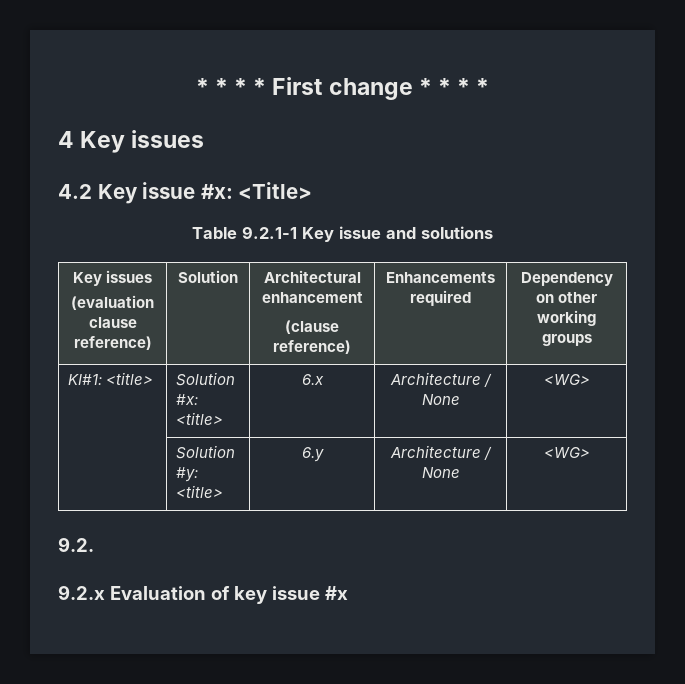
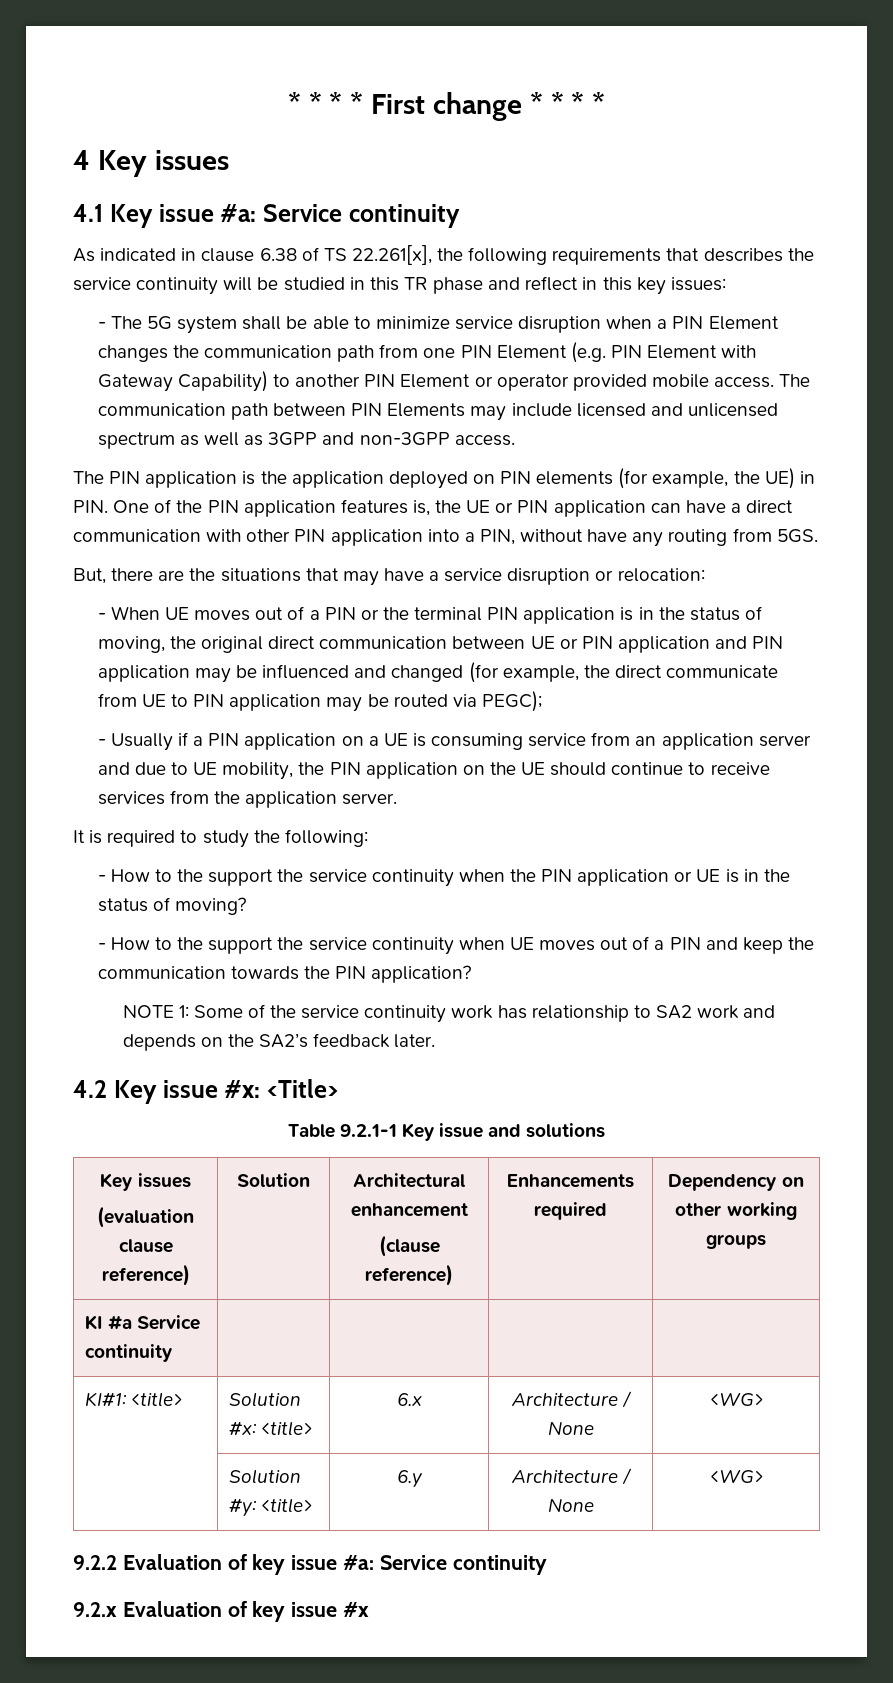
(205, 139) none -> [73,204,460,228] [73,245,814,265] [73,276,726,295] [97,316,779,334] [97,342,757,363] [97,371,811,392] [97,403,778,421] [97,432,515,449] [73,468,815,489] [73,499,794,517] [73,528,818,547] [73,568,705,586] [97,606,762,624] [97,636,784,653] [97,662,779,683] [97,691,542,712] [97,732,811,751] [97,762,770,780] [97,790,398,808] [73,829,368,848] [97,869,790,887] [97,897,247,915] [97,936,814,955] [97,965,472,983] [122,1004,776,1023] [122,1033,436,1051] // 4.1 Key issue #a: Service continuity // As indicated in clause 6.38 of TS 22.261[x], the following requirements that describes the service continuity will be studied in this TR phase and reflect in this key issues: // - The 5G system shall be able to minimize service disruption when a PIN Element changes the communication path from one PIN Element (e.g. PIN Element with Gateway Capability) to another PIN Element or operator provided mobile access. The communication path between PIN Elements may include licensed and unlicensed spectrum as well as 3GPP and non-3GPP access. // The PIN application is the application deployed on PIN elements (for example, the UE) in PIN. One of the PIN application features is, the UE or PIN application can have a direct communication with other PIN application into a PIN, without have any routing from 5GS. // But, there are the situations that may have a service disruption or relocation: // - When UE moves out of a PIN or the terminal PIN application is in the status of moving, the original direct communication between UE or PIN application and PIN application may be influenced and changed (for example, the direct communicate from UE to PIN application may be routed via PEGC); // - Usually if a PIN application on a UE is consuming service from an application server and due to UE mobility, the PIN application on the UE should continue to receive services from the application server. // It is required to study the following: // - How to the support the service continuity when the PIN application or UE is in the status of moving? // - How to the support the service continuity when UE moves out of a PIN and keep the communication towards the PIN application? // NOTE 1: Some of the service continuity work has relationship to SA2 work and depends on the SA2’s feedback later.
(592, 340) none -> [85,1315,201,1330] [85,1344,173,1362] // KI #a Service continuity | | | |
[58,537,94,552] 9.2. -> [73,1554,547,1575] 9.2.2 Evaluation of key issue #a: Service continuity

